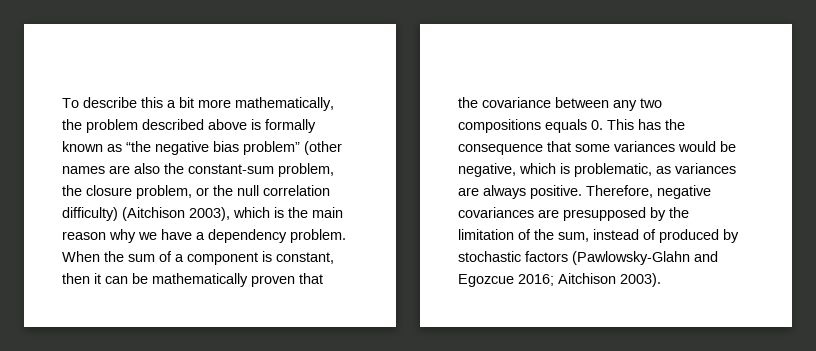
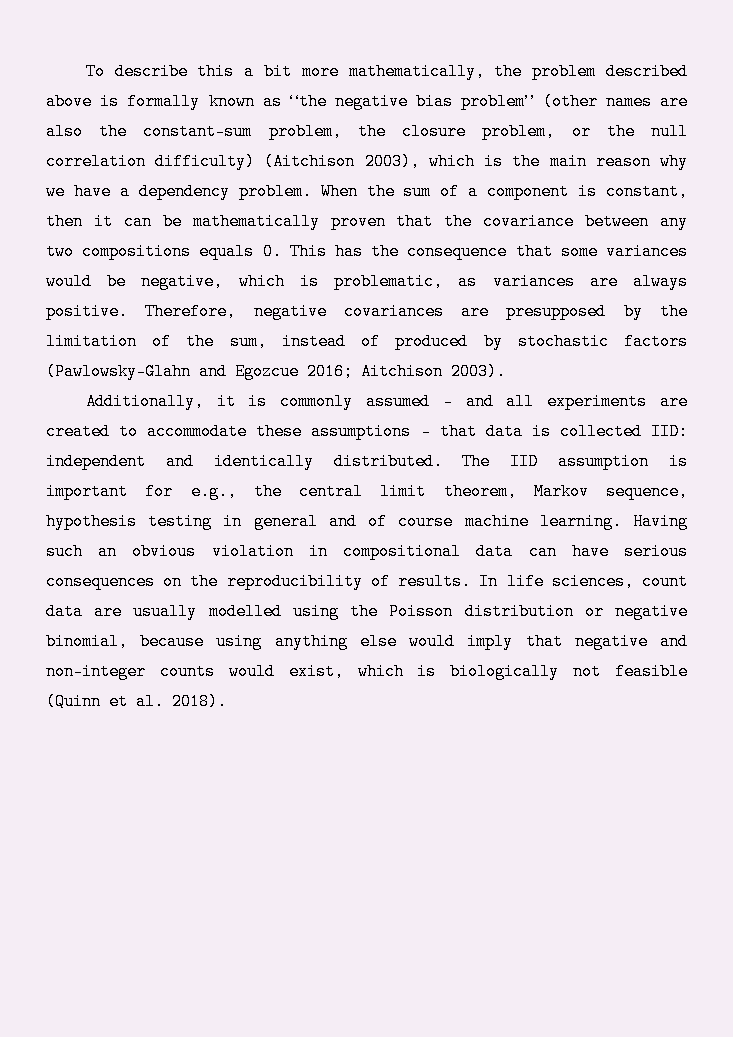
(661, 280) none -> [85,393,689,410] [46,423,689,440] [46,453,688,470] [46,483,688,500] [46,513,688,530] [46,543,688,560] [46,573,688,590] [46,603,688,620] [46,633,688,650] [46,663,688,680] [46,693,227,710] // Additionally, it is commonly assumed - and all experiments are created to accommodate these assumptions – that data is collected IID: independent and identically distributed. The IID assumption is important for e.g., the central limit theorem, Markov sequence, hypothesis testing in general and of course machine learning. Having such an obvious violation in compositional data can have serious consequences on the reproducibility of results. In life sciences, count data are usually modelled using the Poisson distribution or negative binomial, because using anything else would imply that negative and non-integer counts would exist, which is biologically not feasible (Quinn et al. 2018).

